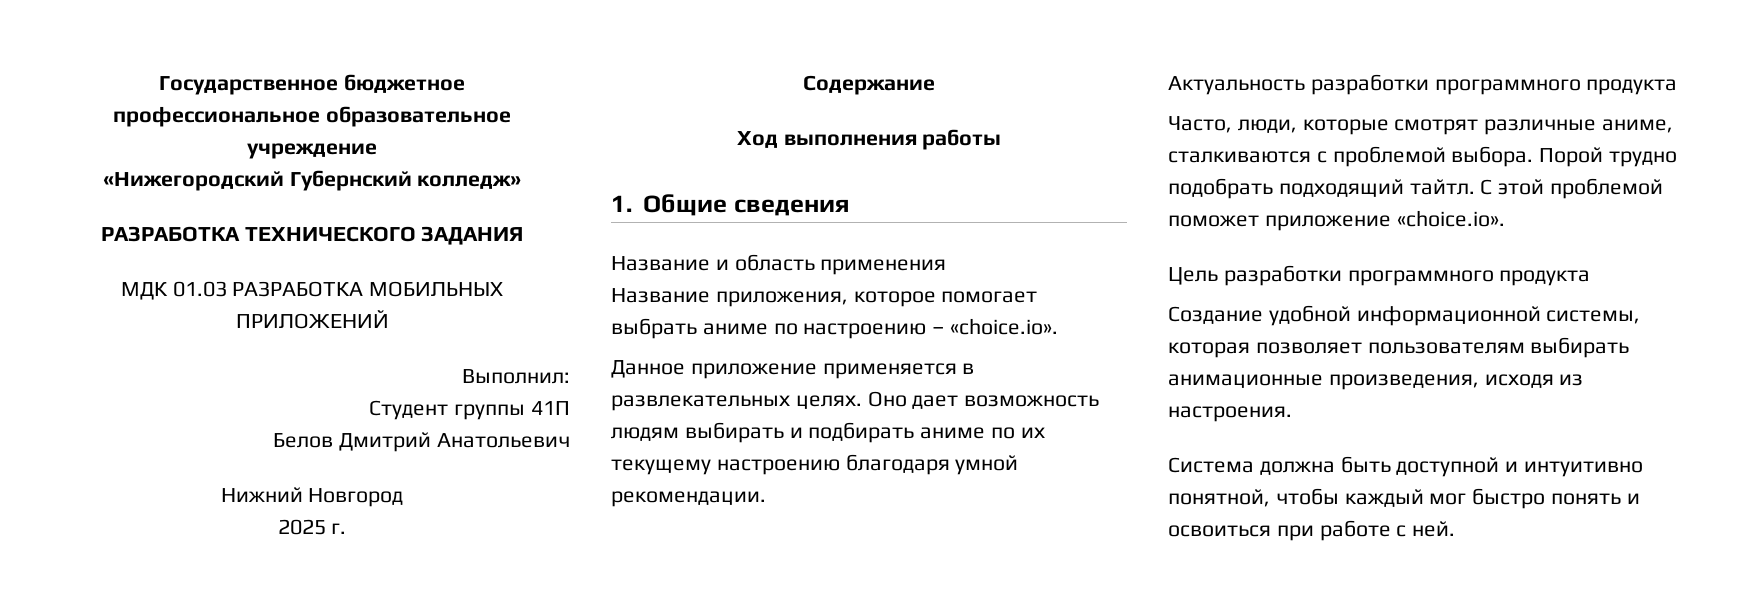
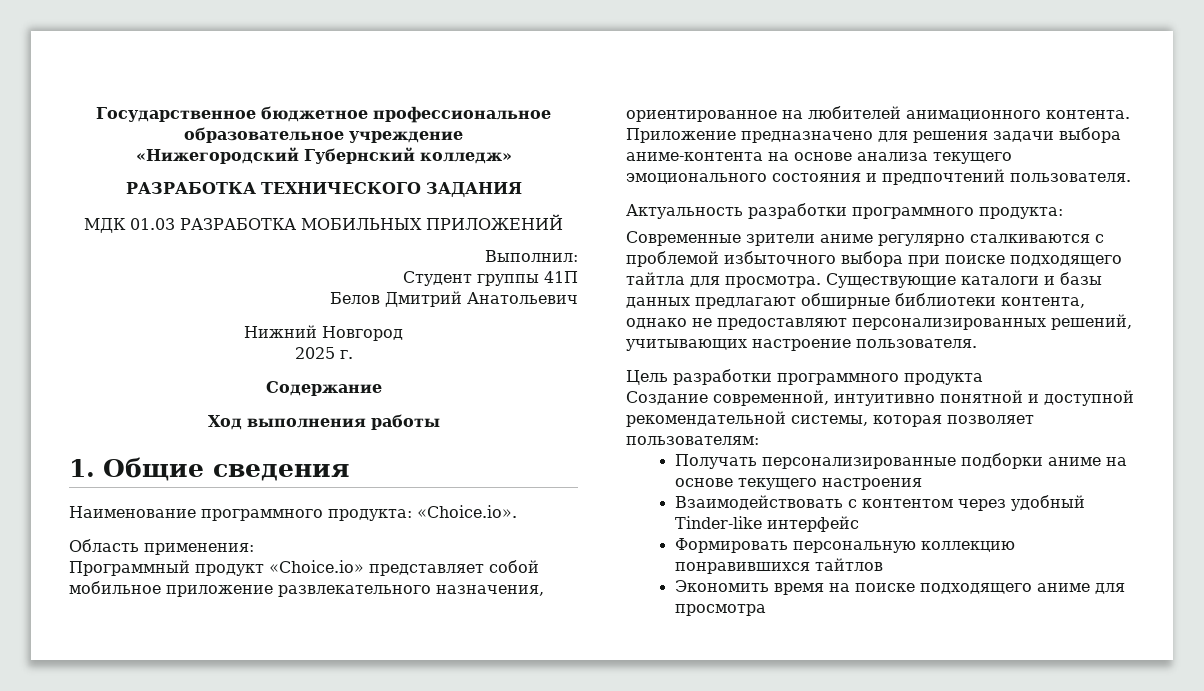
[611,254,947,275] [611,288,1038,307] [611,318,1059,339] [611,360,975,379] [611,391,1100,411] [611,422,1045,443] [611,454,1019,475] [611,491,766,507] [1168,74,1678,95] [1168,116,1674,135] [1168,146,1678,167] [1168,178,1664,199] [1168,210,1505,231] Название и область применения // Название приложения, которое помогает выбрать аниме по настроению – «choice.io». // Данное приложение применяется в развлекательных целях. Оно дает возможность людям выбирать и подбирать аниме по их текущему настроению благодаря умной рекомендации. // Актуальность разработки программного продукта // Часто, люди, которые смотрят различные аниме, сталкиваются с проблемой выбора. Порой трудно подобрать подходящий тайтл. С этой проблемой поможет приложение «choice.io». -> [69,505,517,521] [69,539,254,555] [69,560,539,576] [69,581,544,597] [626,106,1130,122] [626,127,1121,143] [626,152,1012,164] [626,169,1131,185] [626,203,1063,219] [626,231,1104,246] [626,251,1122,267] [626,272,1102,288] [626,293,1085,309] [626,314,1132,330] [626,339,977,351] Наименование программного продукта: «Choice.io». // Область применения: // Программный продукт «Choice.io» представляет собой мобильное приложение развлекательного назначения, ориентированное на любителей анимационного контента. Приложение предназначено для решения задачи выбора аниме-контента на основе анализа текущего эмоционального состояния и предпочтений пользователя. // Актуальность разработки программного продукта: // Современные зрители аниме регулярно сталкиваются с проблемой избыточного выбора при поиске подходящего тайтла для просмотра. Существующие каталоги и базы данных предлагают обширные библиотеки контента, однако не предоставляют персонализированных решений, учитывающих настроение пользователя.
[1268,305,1641,326] [1168,337,1630,358] [1168,374,1584,390] [1168,406,1292,422] [1168,456,1644,477] [1168,488,1640,509] [1168,520,1456,541] удобной информационной системы, которая позволяет пользователям выбирать анимационные произведения, исходя из настроения. // Система должна быть доступной и интуитивно понятной, чтобы каждый мог быстро понять и освоиться при работе с ней. -> [713,390,1134,406] [626,411,1034,427] [626,436,759,445] [674,453,1127,469] [674,478,922,490] [674,495,1085,511] [674,516,859,532] [674,538,1015,553] [674,558,883,574] [674,580,1125,595] [674,604,766,616] современной, интуитивно понятной и доступной рекомендательной системы, которая позволяет пользователям: // Получать персонализированные подборки аниме на основе текущего настроения // Взаимодействовать с контентом через удобный Tinder-like интерфейс // Формировать персональную коллекцию понравившихся тайтлов // Экономить время на поиске подходящего аниме для просмотра

